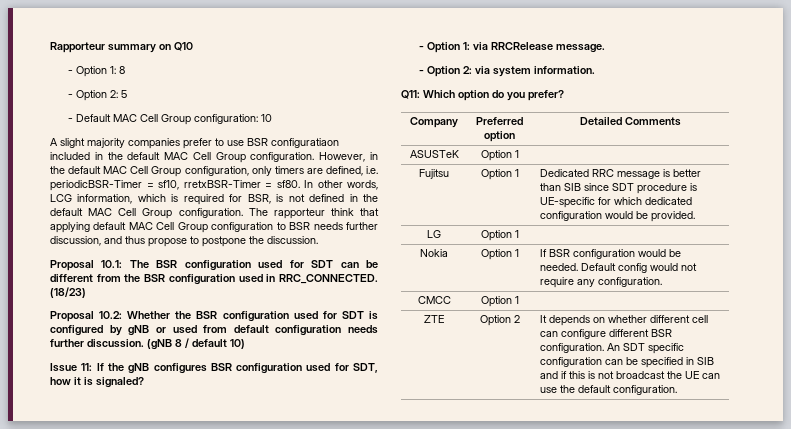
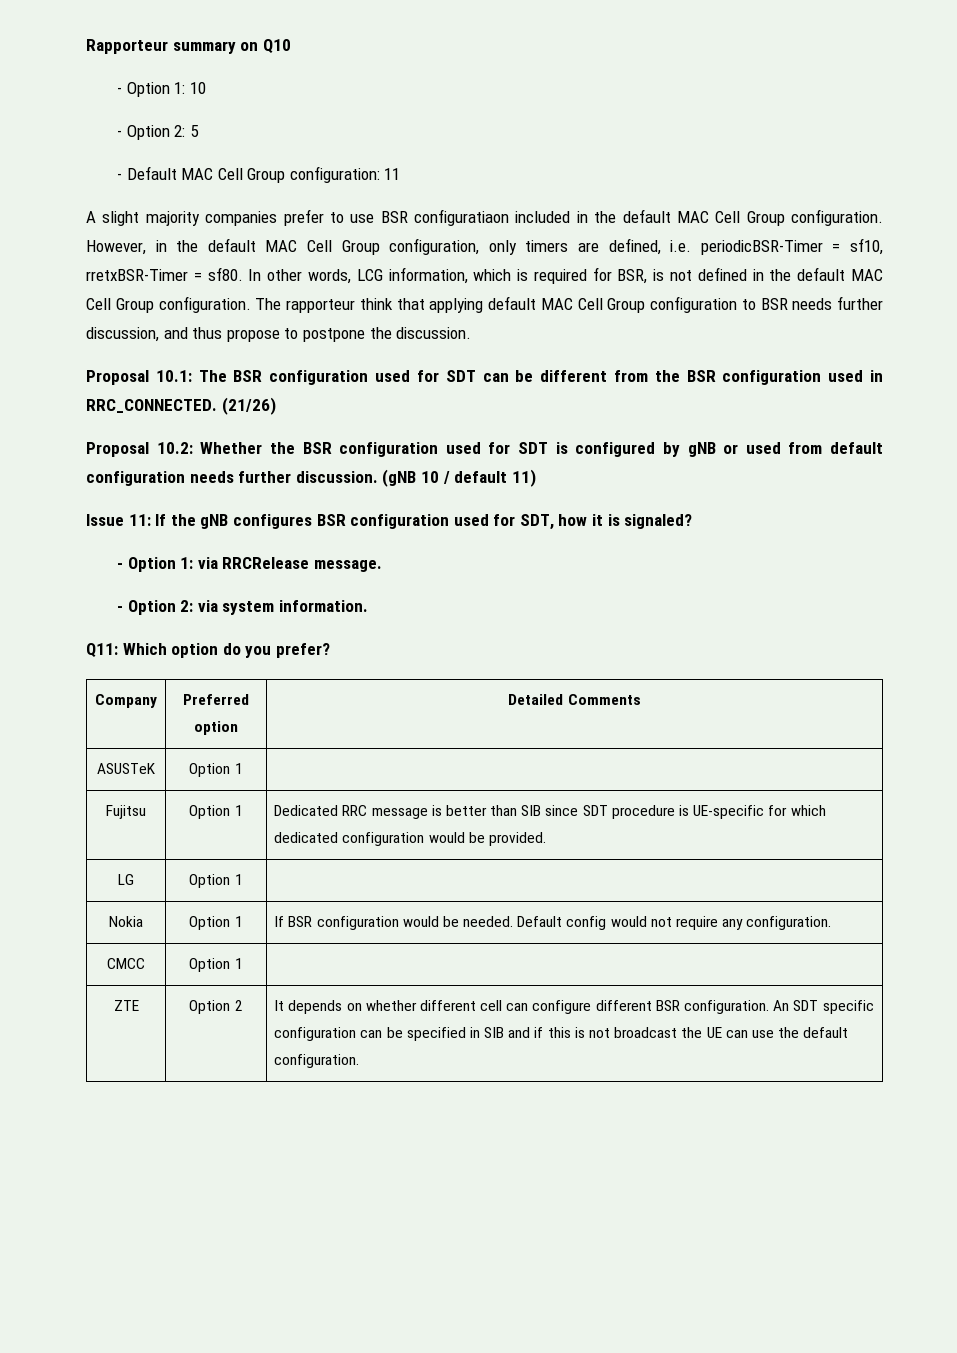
[118,66,125,74] 8 -> [189,82,206,94] 10
[260,114,272,122] 10 -> [384,168,401,180] 11
[50,287,86,298] (18/23) -> [221,397,276,415] (21/26)
[175,339,182,347] 8 -> [420,471,439,483] 10
[230,339,245,349] 10) -> [511,469,536,487] 11)

